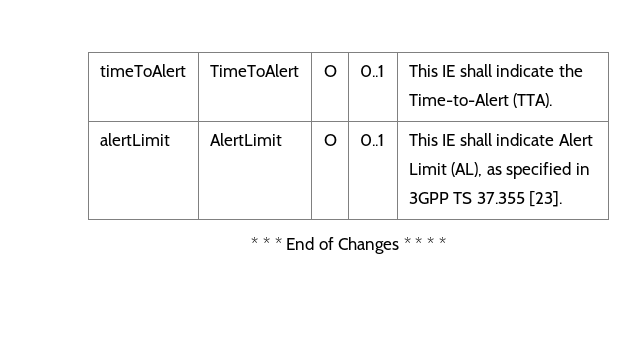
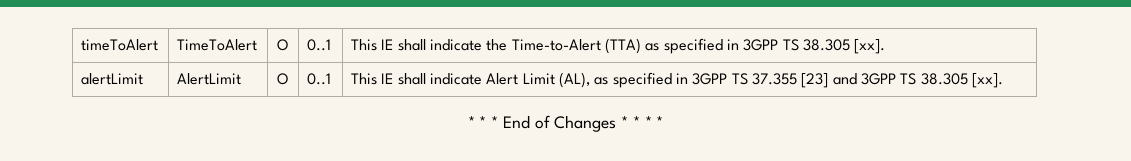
[513,93,553,108] (TTA). -> [605,38,886,54] (TTA) as specified in 3GPP TS 38.305 [xx].
[529,191,563,207] [23]. -> [801,73,1003,88] [23] and 3GPP TS 38.305 [xx].

